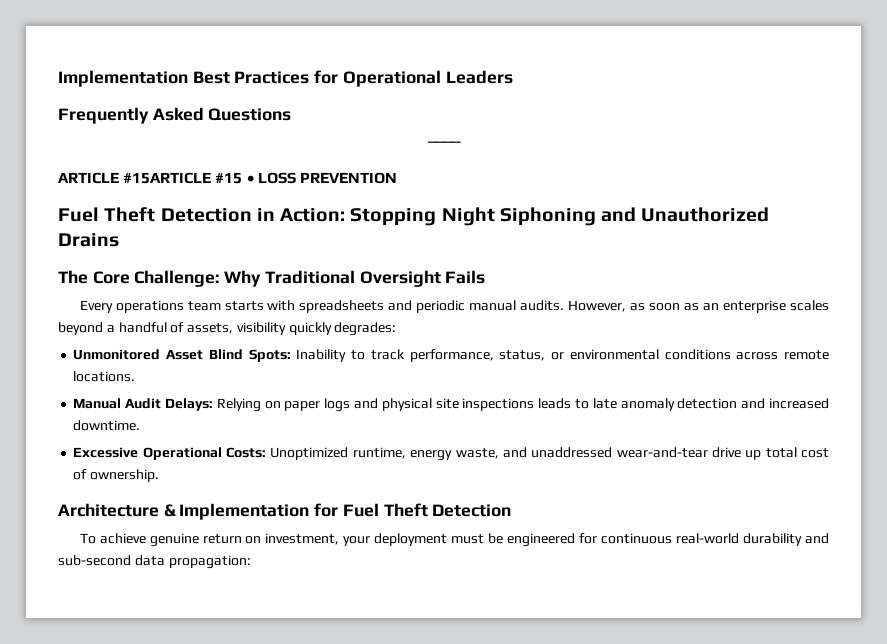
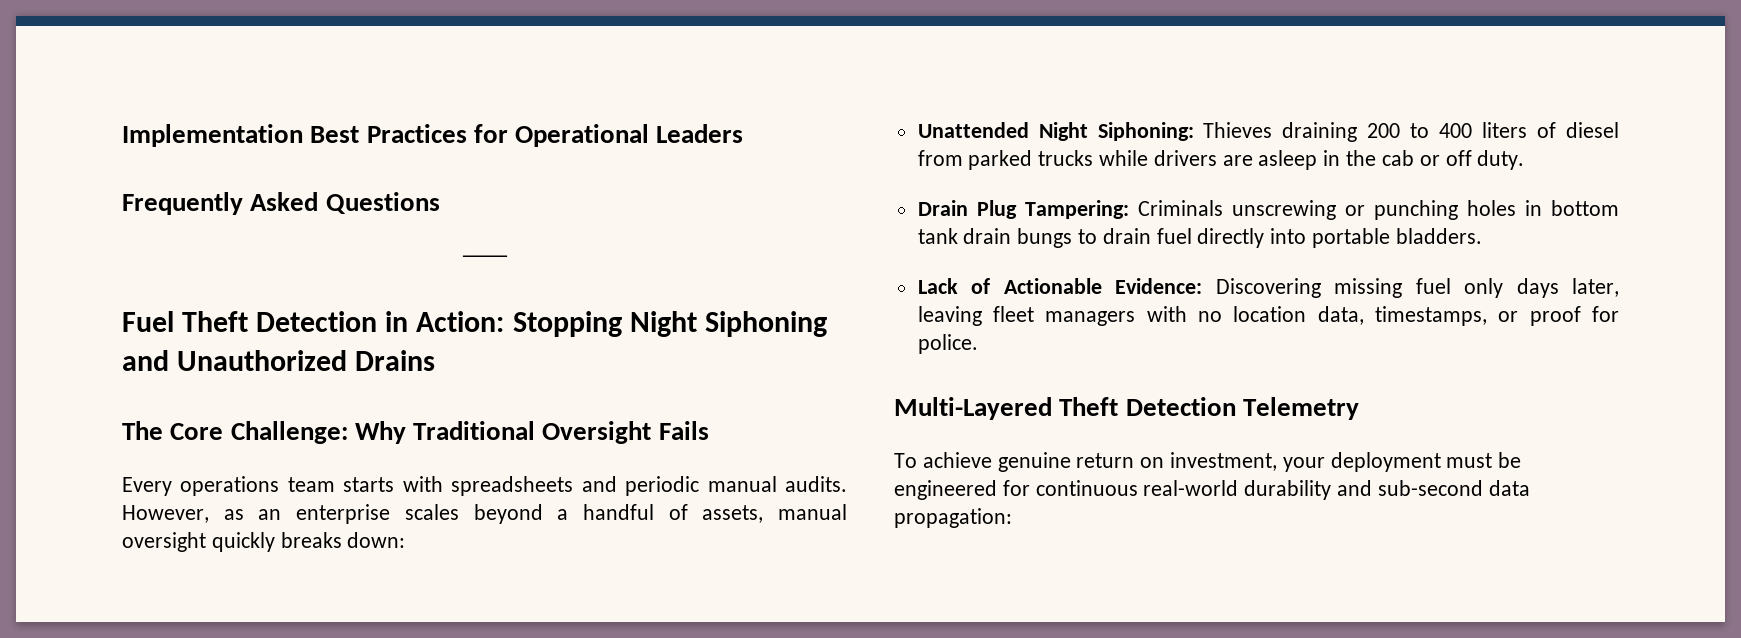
[58,172,397,184] // ARTICLE #15ARTICLE #15 • LOSS PREVENTION -> (508, 259) none
[649,303,700,311] soon as -> (244, 514) none
[236,322,397,336] [73,349,830,362] [73,371,136,382] [73,398,829,412] [73,420,141,431] [73,447,829,461] [73,469,160,482] [58,503,512,520] visibility quickly degrades: // Unmonitored Asset Blind Spots: Inability to track performance, status, or environmental conditions across remote locations. // Manual Audit Delays: Relying on paper logs and physical site inspections leads to late anomaly detection and increased downtime. // Excessive Operational Costs: Unoptimized runtime, energy waste, and unaddressed wear-and-tear drive up total cost of ownership. // Architecture & Implementation for Fuel Theft Detection -> [778,504,847,520] [122,532,406,552] [917,122,1619,142] [917,150,1525,170] [917,200,1619,220] [917,228,1482,248] [917,278,1619,298] [917,306,1619,326] [917,334,978,354] [894,397,1359,420] manual oversight quickly breaks down: // Unattended Night Siphoning: Thieves draining 200 to 400 liters of diesel from parked trucks while drivers are asleep in the cab or off duty. // Drain Plug Tampering: Criminals unscrewing or punching holes in bottom tank drain bungs to drain fuel directly into portable bladders. // Lack of Actionable Evidence: Discovering missing fuel only days later, leaving fleet managers with no location data, timestamps, or proof for police. // Multi-Layered Theft Detection Telemetry

